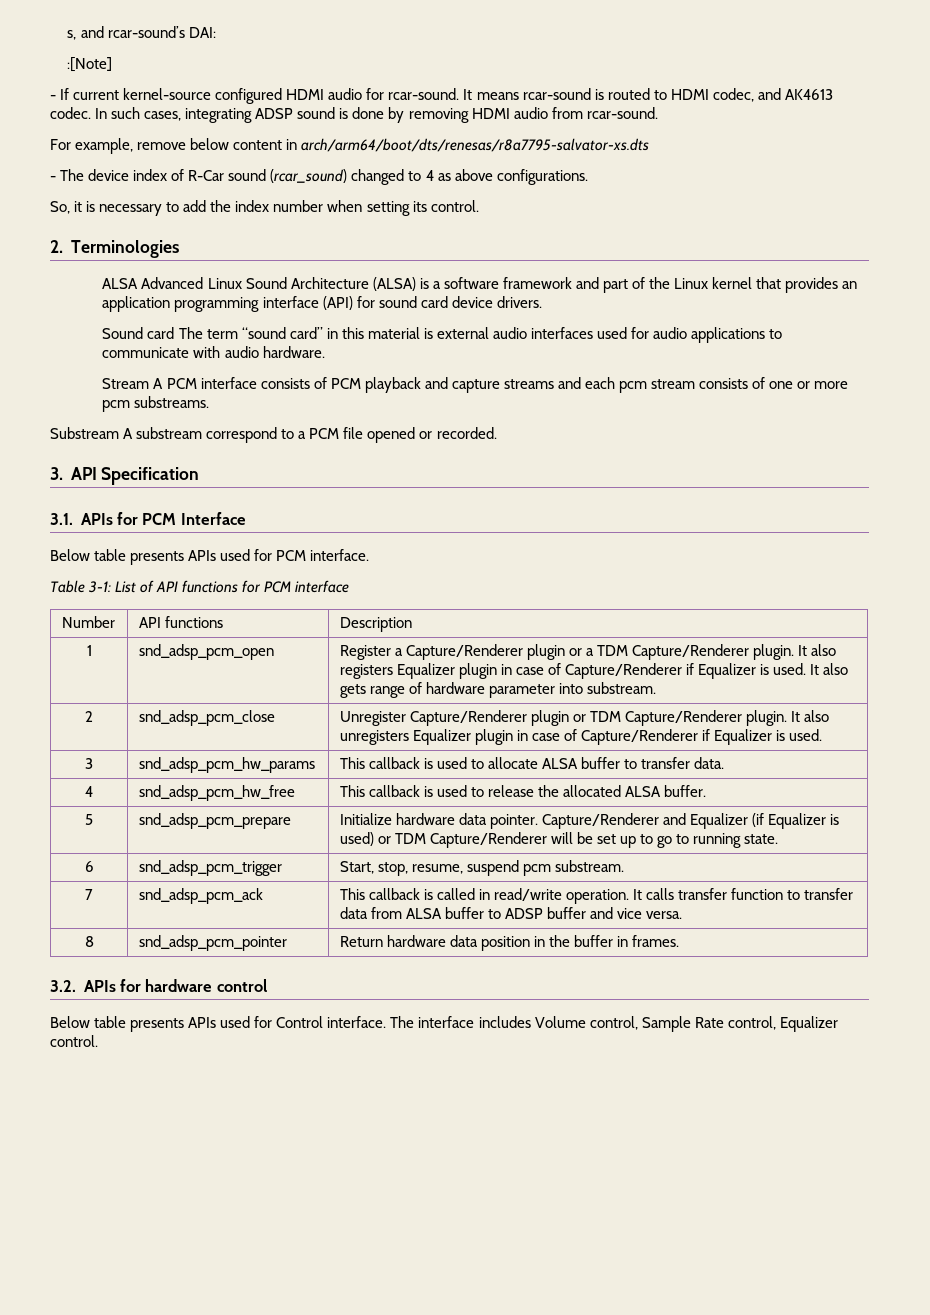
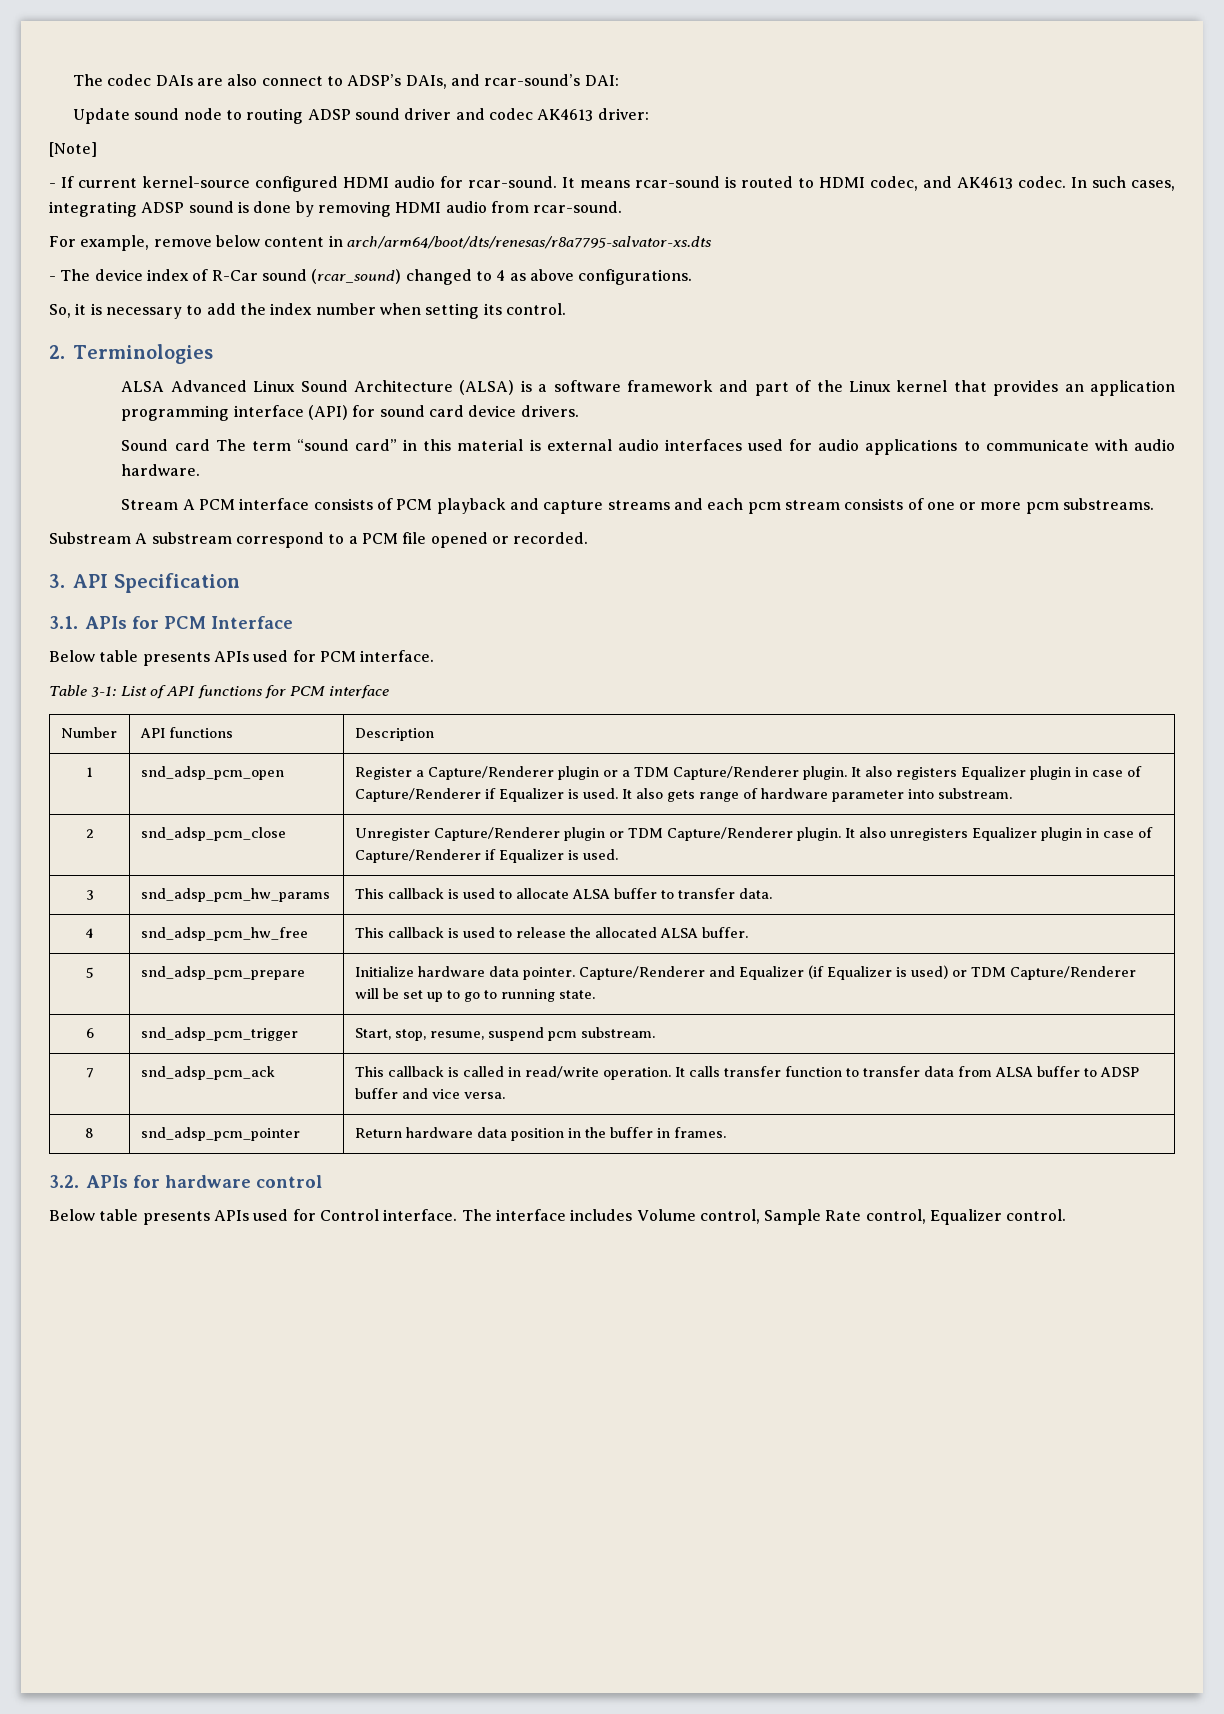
[67,26,216,40] [67,57,113,72] s, and rcar-sound’s DAI: // :[Note] -> [73,74,619,89] [73,108,649,124] [49,142,97,157] The codec DAIs are also connect to ADSP’s DAIs, and rcar-sound’s DAI: // Update sound node to routing ADSP sound driver and codec AK4613 driver: // [Note]

